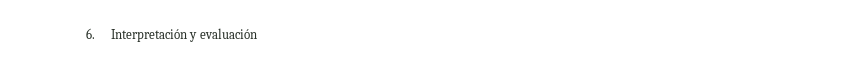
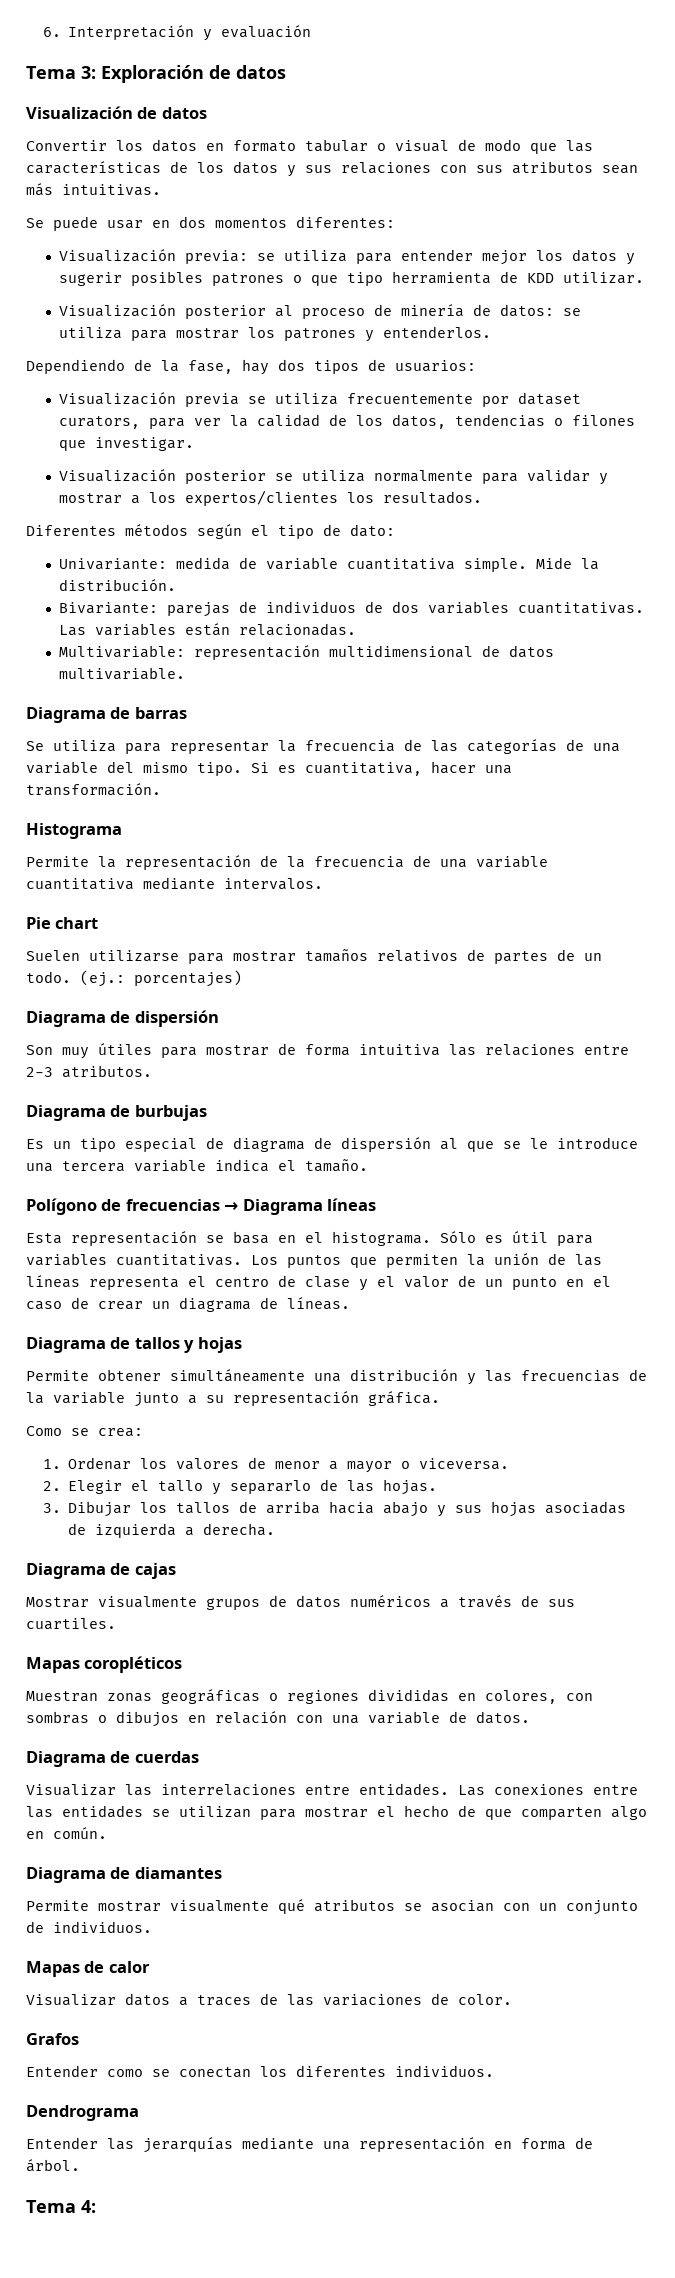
(257, 33) none -> [26,65,286,83] [26,106,207,119] [26,139,593,154] [26,161,638,177] [26,183,161,196] [26,216,395,231] [59,249,636,265] [59,271,645,286] [59,304,582,319] [59,326,492,342] [26,359,476,375] [59,392,582,407] [59,414,636,429] [59,437,195,451] [59,469,609,485] [59,490,483,506] [26,524,395,539] [59,557,600,572] [59,579,177,591] [59,601,645,617] [59,623,357,636] [59,645,555,660] [59,667,186,680] [26,707,187,723] [26,739,620,754] [26,761,512,776] [26,783,161,796] [26,823,122,839] [26,855,548,870] [26,877,323,890] [26,917,99,929] [26,949,602,964] [26,970,242,987] [26,1010,219,1027] [26,1043,629,1059] [26,1065,152,1078] [26,1105,207,1121] [26,1137,638,1152] [26,1159,368,1172] [26,1198,377,1215] [26,1231,593,1246] [26,1253,602,1268] [26,1275,611,1291] [26,1297,350,1312] [26,1337,242,1353] [26,1369,647,1385] [26,1391,440,1407] [26,1426,143,1437] [43,1457,510,1473] [43,1479,438,1495] [43,1501,627,1517] [68,1523,276,1538] [26,1563,176,1579] [26,1595,575,1610] [26,1618,116,1630] [26,1656,183,1673] [26,1689,593,1704] [26,1711,530,1727] [26,1751,199,1767] [26,1783,638,1796] [26,1805,647,1820] [26,1827,107,1839] [26,1867,222,1883] [26,1899,638,1915] [26,1921,152,1933] [26,1961,150,1977] [26,1993,512,2006] [26,2033,79,2045] [26,2065,494,2078] [26,2105,139,2121] [26,2137,593,2153] [26,2159,80,2172] [26,2200,96,2213] // Tema 3: Exploración de datos // Visualización de datos // Convertir los datos en formato tabular o visual de modo que las características de los datos y sus relaciones con sus atributos sean más intuitivas. // Se puede usar en dos momentos diferentes: // Visualización previa: se utiliza para entender mejor los datos y sugerir posibles patrones o que tipo herramienta de KDD utilizar. // Visualización posterior al proceso de minería de datos: se utiliza para mostrar los patrones y entenderlos. // Dependiendo de la fase, hay dos tipos de usuarios: // Visualización previa se utiliza frecuentemente por dataset curators, para ver la calidad de los datos, tendencias o filones que investigar. // Visualización posterior se utiliza normalmente para validar y mostrar a los expertos/clientes los resultados. // Diferentes métodos según el tipo de dato: // Univariante: medida de variable cuantitativa simple. Mide la distribución. // Bivariante: parejas de individuos de dos variables cuantitativas. Las variables están relacionadas. // Multivariable: representación multidimensional de datos multivariable. // Diagrama de barras // Se utiliza para representar la frecuencia de las categorías de una variable del mismo tipo. Si es cuantitativa, hacer una transformación. // Histograma // Permite la representación de la frecuencia de una variable cuantitativa mediante intervalos. // Pie chart // Suelen utilizarse para mostrar tamaños relativos de partes de un todo. (ej.: porcentajes) // Diagrama de dispersión // Son muy útiles para mostrar de forma intuitiva las relaciones entre 2-3 atributos. // Diagrama de burbujas // Es un tipo especial de diagrama de dispersión al que se le introduce una tercera variable indica el tamaño. // Polígono de frecuencias → Diagrama líneas // Esta representación se basa en el histograma. Sólo es útil para variables cuantitativas. Los puntos que permiten la unión de las líneas representa el centro de clase y el valor de un punto en el caso de crear un diagrama de líneas. // Diagrama de tallos y hojas // Permite obtener simultáneamente una distribución y las frecuencias de la variable junto a su representación gráfica. // Como se crea: // 1. Ordenar los valores de menor a mayor o viceversa. // 2. Elegir el tallo y separarlo de las hojas. // 3. Dibujar los tallos de arriba hacia abajo y sus hojas asociadas de izquierda a derecha. // Diagrama de cajas // Mostrar visualmente grupos de datos numéricos a través de sus cuartiles. // Mapas coropléticos // Muestran zonas geográficas o regiones divididas en colores, con sombras o dibujos en relación con una variable de datos. // Diagrama de cuerdas // Visualizar las interrelaciones entre entidades. Las conexiones entre las entidades se utilizan para mostrar el hecho de que comparten algo en común. // Diagrama de diamantes // Permite mostrar visualmente qué atributos se asocian con un conjunto de individuos. // Mapas de calor // Visualizar datos a traces de las variaciones de color. // Grafos // Entender como se conectan los diferentes individuos. // Dendrograma // Entender las jerarquías mediante una representación en forma de árbol. // Tema 4:

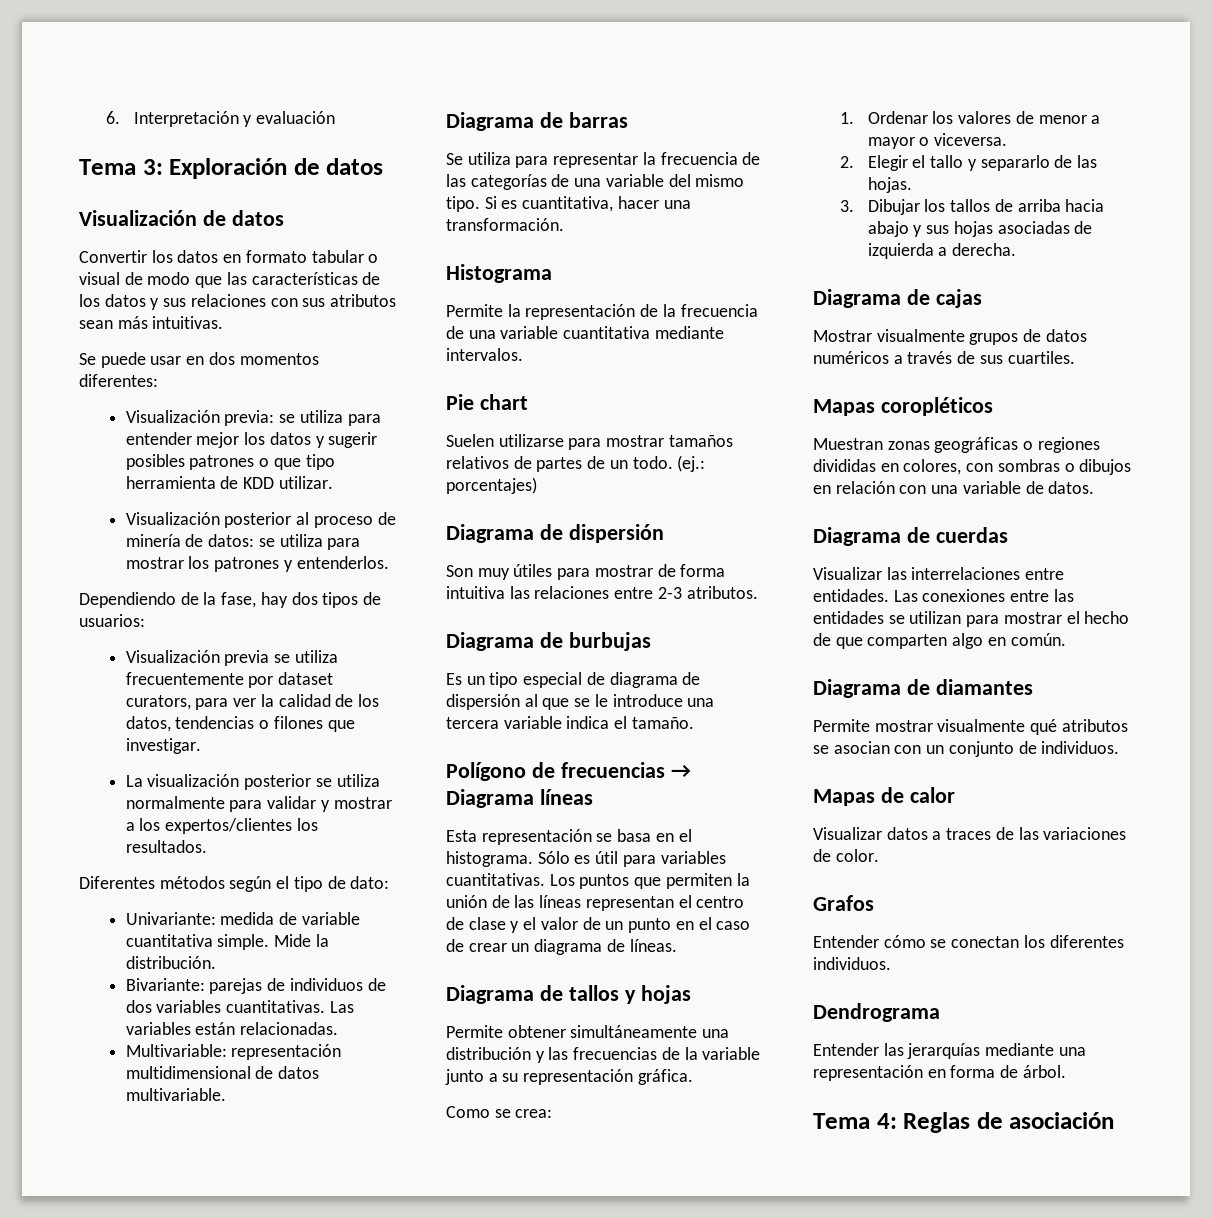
[59,469,177,482] Visualización -> [125,774,240,787] La visualización
[89,1277,179,1290] representa -> [585,896,674,911] representan
[107,2069,143,2077] como -> [883,935,926,948] cómo
(96, 2206) none -> [903,1112,1115,1133] Reglas de asociación

